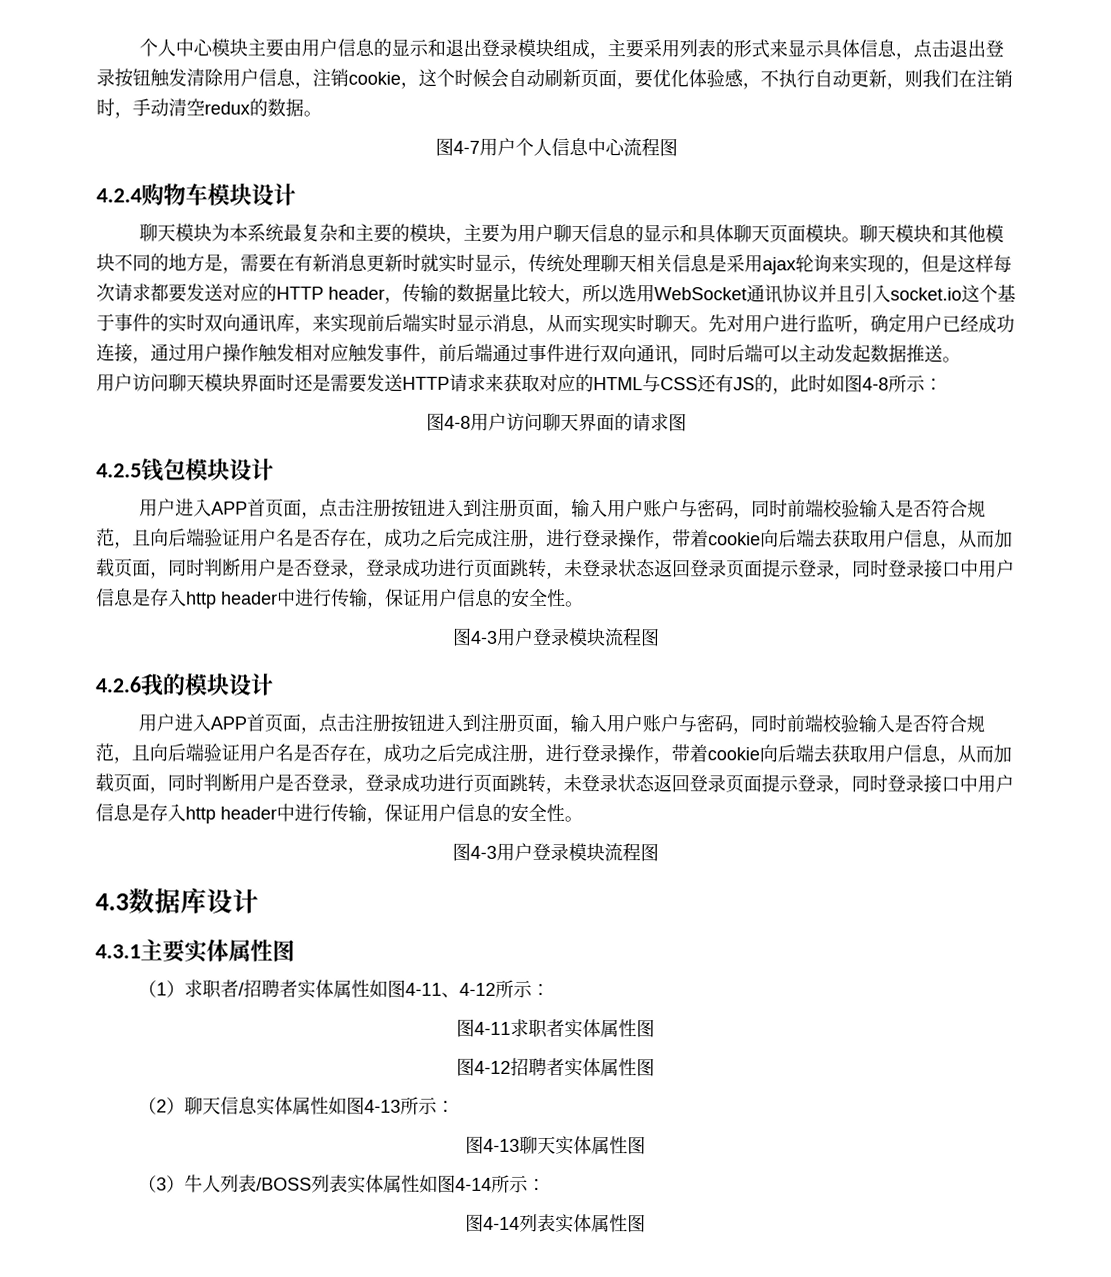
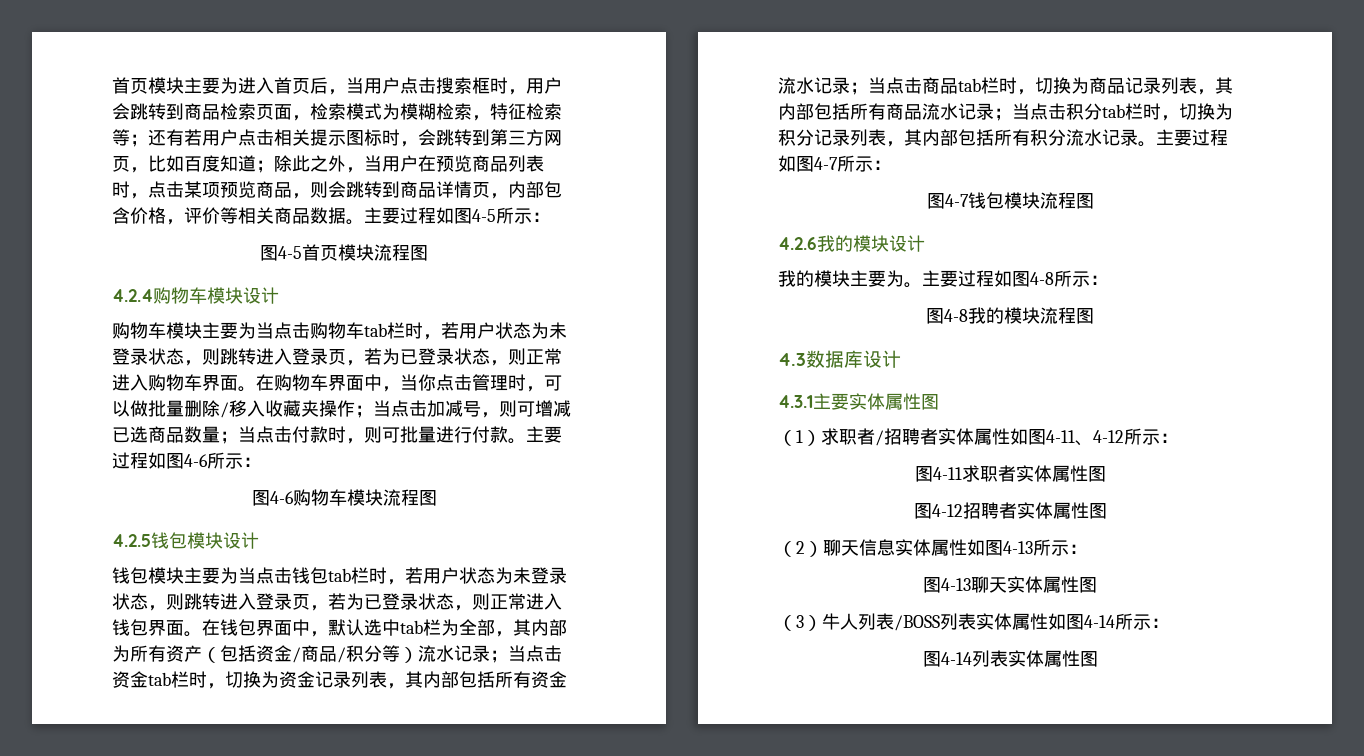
[139,38,1005,60] [96,68,1013,90] [96,98,322,119] [434,137,625,157] 个人中心模块主要由用户信息的显示和退出登录模块组成，主要采用列表的形式来显示具体信息，点击退出登录按钮触发清除用户信息，注销cookie，这个时候会自动刷新页面，要优化体验感，不执行自动更新，则我们在注销时，手动清空redux的数据。 // 图4-7用户个人信息中心 -> [112,77,562,95] [112,103,562,121] [112,129,562,147] [112,155,544,173] [112,181,562,199] [112,207,550,225] [260,244,374,261] 首页模块主要为进入首页后，当用户点击搜索框时，用户会跳转到商品检索页面，检索模式为模糊检索，特征检索等；还有若用户点击相关提示图标时，会跳转到第三方网页，比如百度知道；除此之外，当用户在预览商品列表时，点击某项预览商品，则会跳转到商品详情页，内部包含价格，评价等相关商品数据。主要过程如图4-5所示： // 图4-5首页模块
[139,223,1005,244] [96,253,1012,275] [96,283,1016,305] [96,313,1015,335] [96,343,961,365] [96,373,943,395] [425,412,669,432] 聊天模块为本系统最复杂和主要的模块，主要为用户聊天信息的显示和具体聊天页面模块。聊天模块和其他模块不同的地方是，需要在有新消息更新时就实时显示，传统处理聊天相关信息是采用ajax轮询来实现的，但是这样每次请求都要发送对应的HTTP header，传输的数据量比较大，所以选用WebSocket通讯协议并且引入socket.io这个基于事件的实时双向通讯库，来实现前后端实时显示消息，从而实现实时聊天。先对用户进行监听，确定用户已经成功连接，通过用户操作触发相对应触发事件，前后端通过事件进行双向通讯，同时后端可以主动发起数据推送。 // 用户访问聊天模块界面时还是需要发送HTTP请求来获取对应的HTML与CSS还有JS的，此时如图4-8所示： // 图4-8用户访问聊天界面的请求 -> [112,322,567,340] [112,348,562,366] [112,374,562,392] [112,400,571,418] [112,426,562,444] [112,452,261,469] [251,489,419,506] 购物车模块主要为当点击购物车tab栏时，若用户状态为未登录状态，则跳转进入登录页，若为已登录状态，则正常进入购物车界面。在购物车界面中，当你点击管理时，可以做批量删除/移入收藏夹操作；当点击加减号，则可增减已选商品数量；当点击付款时，则可批量进行付款。主要过程如图4-6所示： // 图4-6购物车模块流程
[139,498,987,520] [96,527,1013,550] [96,558,1015,580] [96,587,584,609] [451,627,570,647] 用户进入APP首页面，点击注册按钮进入到注册页面，输入用户账户与密码，同时前端校验输入是否符合规范，且向后端验证用户名是否存在，成功之后完成注册，进行登录操作，带着cookie向后端去获取用户信息，从而加载页面，同时判断用户是否登录，登录成功进行页面跳转，未登录状态返回登录页面提示登录，同时登录接口中用户信息是存入http header中进行传输，保证用户信息的安全性。 // 图4-3用户登录 -> [112,567,567,585] [112,593,562,611] [112,619,567,637] [112,645,562,663] [112,671,567,689] [778,77,1233,95] [778,103,1233,121] [778,129,1228,147] [778,155,891,172] [926,192,1004,209] 钱包模块主要为当点击钱包tab栏时，若用户状态为未登录状态，则跳转进入登录页，若为已登录状态，则正常进入钱包界面。在钱包界面中，默认选中tab栏为全部，其内部为所有资产（包括资金/商品/积分等）流水记录；当点击资金tab栏时，切换为资金记录列表，其内部包括所有资金流水记录；当点击商品tab栏时，切换为商品记录列表，其内部包括所有商品流水记录；当点击积分tab栏时，切换为积分记录列表，其内部包括所有积分流水记录。主要过程如图4-7所示： // 图4-7钱包
[138,713,986,735] [95,742,1012,765] [95,773,1014,795] [95,802,583,824] [451,842,569,862] 用户进入APP首页面，点击注册按钮进入到注册页面，输入用户账户与密码，同时前端校验输入是否符合规范，且向后端验证用户名是否存在，成功之后完成注册，进行登录操作，带着cookie向后端去获取用户信息，从而加载页面，同时判断用户是否登录，登录成功进行页面跳转，未登录状态返回登录页面提示登录，同时登录接口中用户信息是存入http header中进行传输，保证用户信息的安全性。 // 图4-3用户登录 -> [778,270,1108,288] [926,307,1004,324] 我的模块主要为。主要过程如图4-8所示： // 图4-8我的

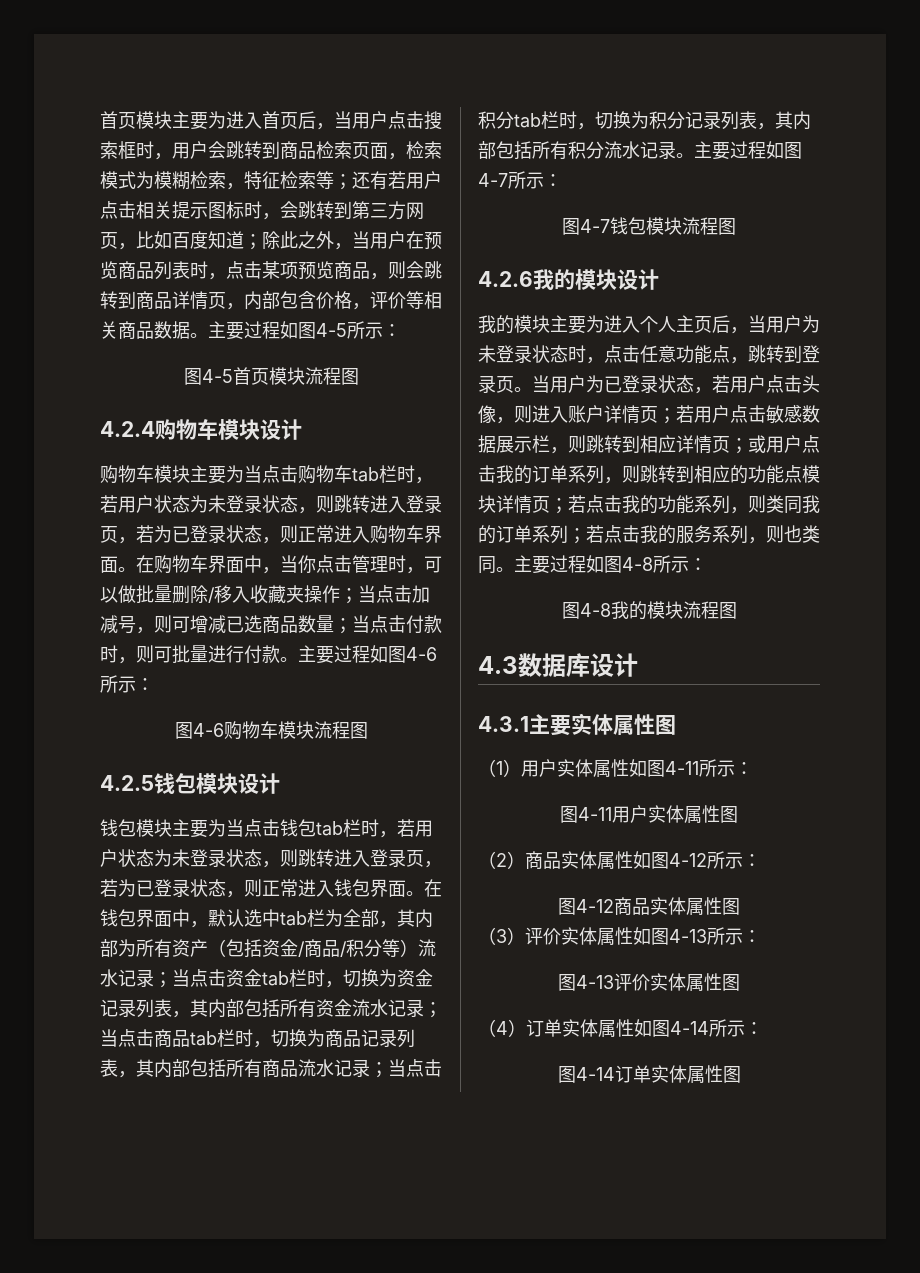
(904, 278) none -> [604,315,820,334] [478,345,820,364] [478,375,820,394] [478,405,820,424] [478,435,820,454] [478,465,820,484] [478,495,820,514] [478,525,820,544] [478,556,496,574] 进入个人主页后，当用户为未登录状态时，点击任意功能点，跳转到登录页。当用户为已登录状态，若用户点击头像，则进入账户详情页；若用户点击敏感数据展示栏，则跳转到相应详情页；或用户点击我的订单系列，则跳转到相应的功能点模块详情页；若点击我的功能系列，则类同我的订单系列；若点击我的服务系列，则也类同
[821,428,938,446] 求职者/招聘者 -> [521,759,557,777] 用户
[1075,430,1124,446] 、4-12 -> (699, 768) none
[961,465,1106,482] [913,502,1017,519] 求职者实体属性图 // 图4-12招聘者 -> [612,805,648,823] 用户
[823,539,895,556] 聊天信息 -> [525,851,761,869] [558,897,740,915] [478,927,561,945] 商品实体属性如图4-12所示： // 图4-12商品实体属性图 // （3）评价
[971,576,1097,593] [778,613,976,631] 聊天实体属性图 // （3）牛人列表/BOSS列表 -> [614,973,740,991] [478,1019,562,1037] 评价实体属性图 // （4）订单
[971,650,1008,667] 列表 -> [614,1065,651,1083] 订单

